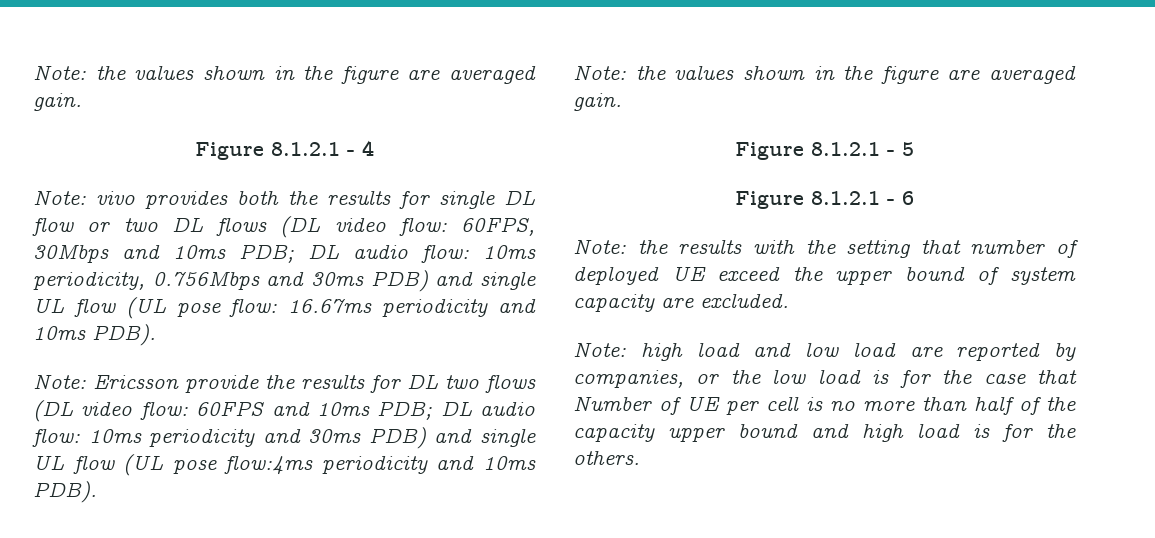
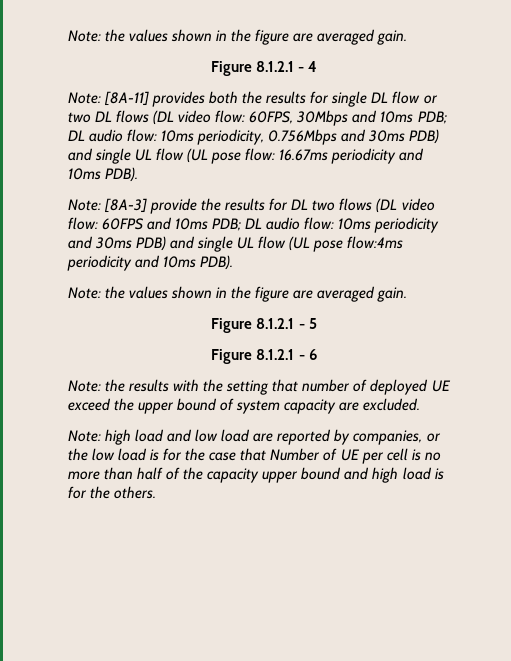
[96,191,135,205] vivo -> [104,91,150,106] [8A-11]
[93,375,179,389] Ericsson -> [104,198,148,213] [8A-3]

